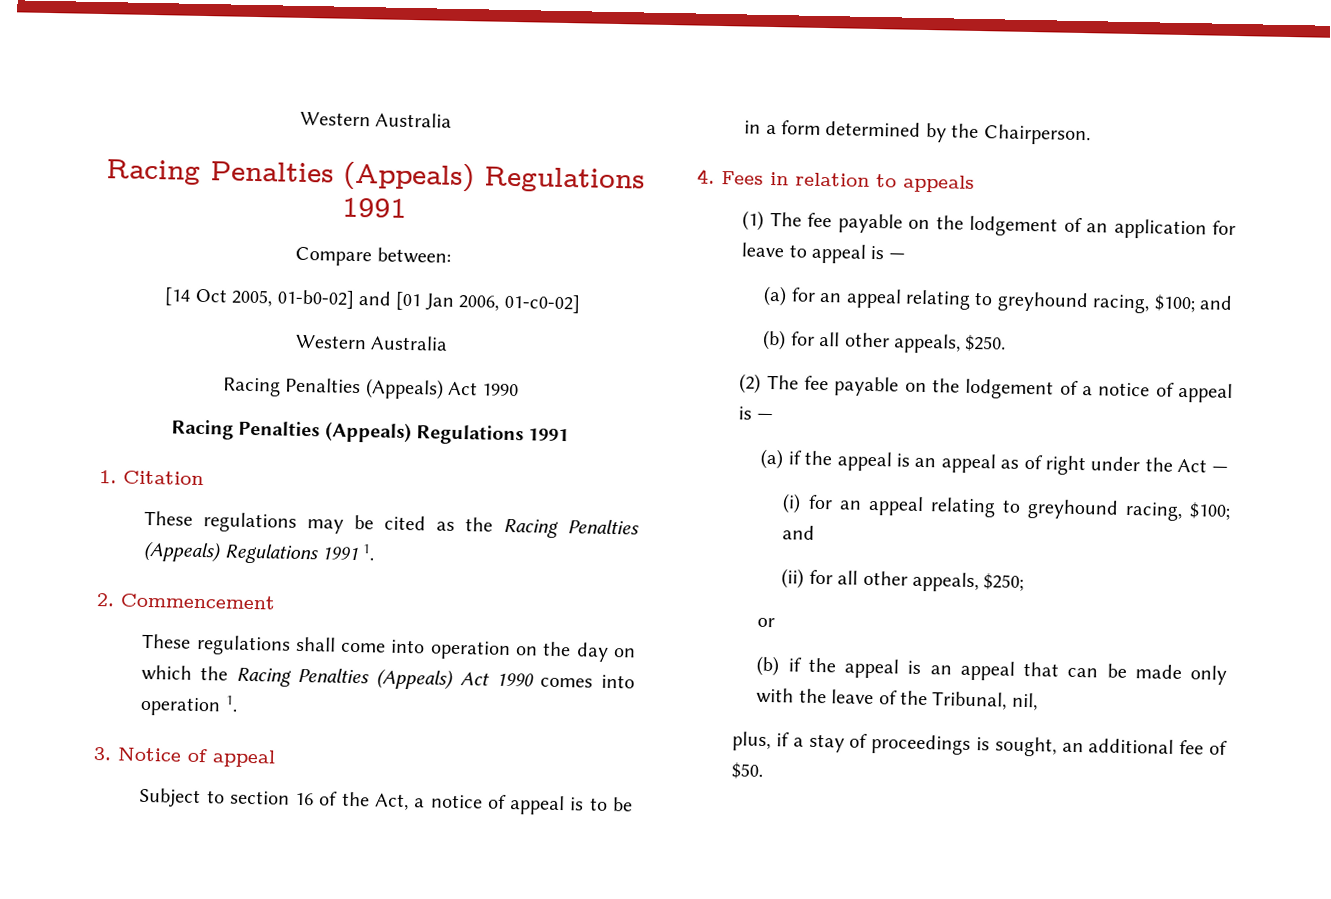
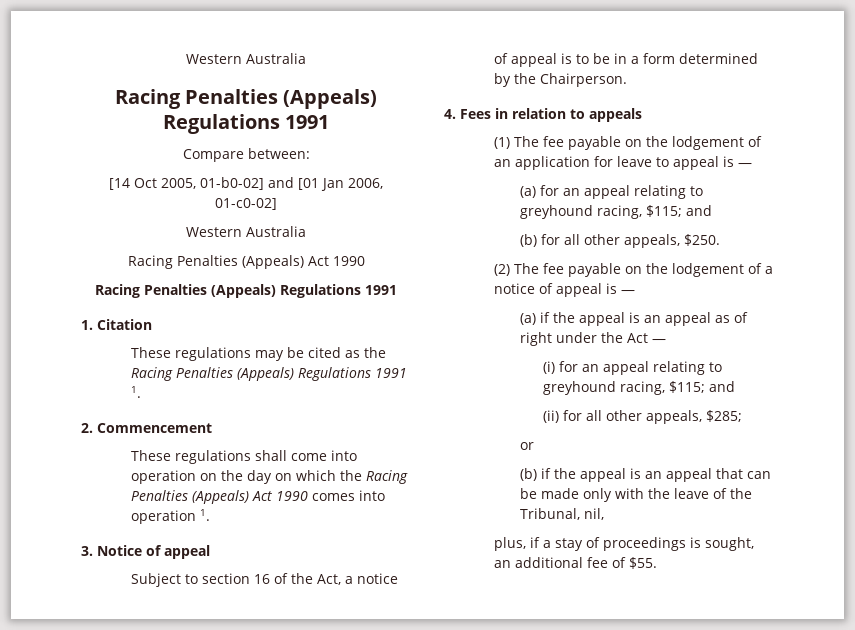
[1153,294,1196,313] $100; -> [645,205,682,217] $115;
[1189,502,1231,520] $100; -> [669,381,705,393] $115;
[983,573,1025,591] $250; -> [706,410,742,422] $285;
[731,762,764,779] $50. -> [629,557,658,569] $55.

